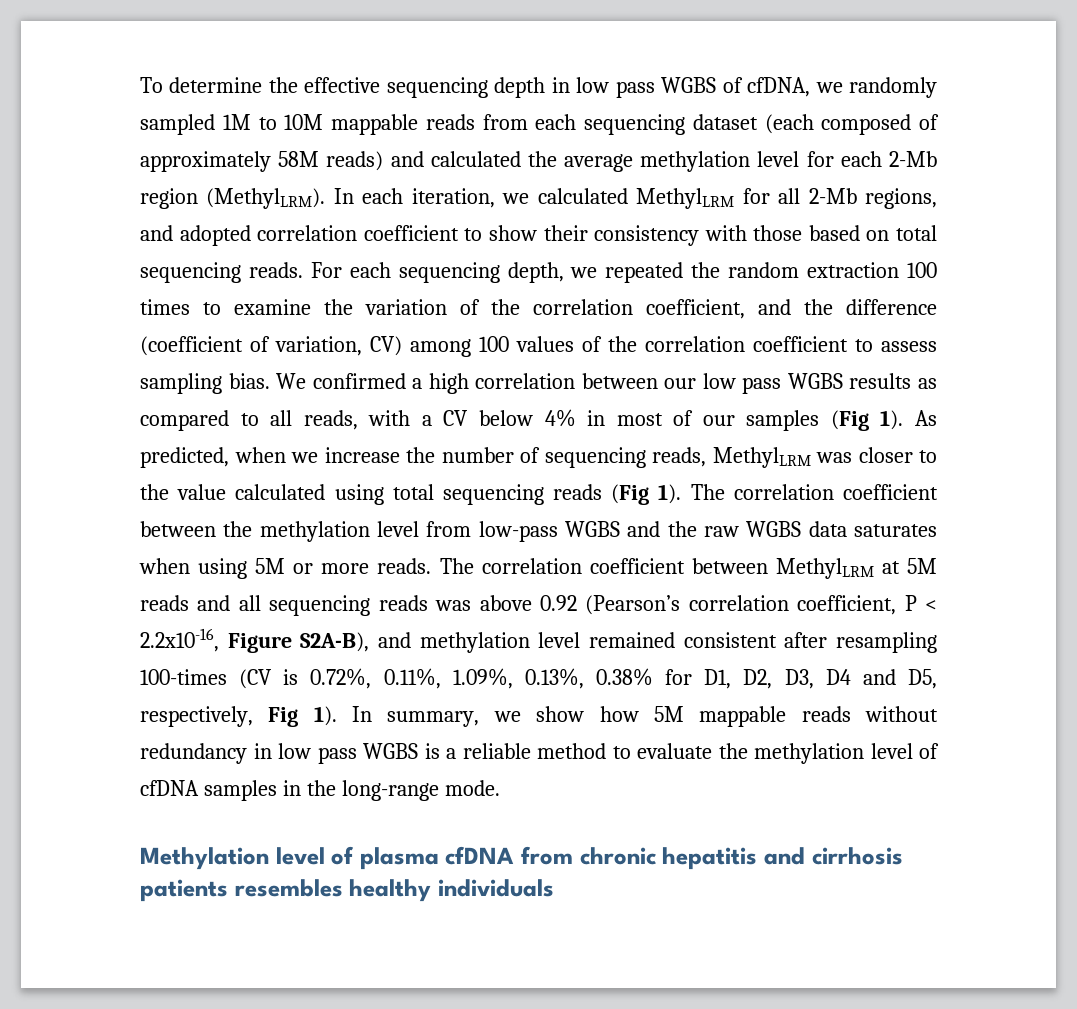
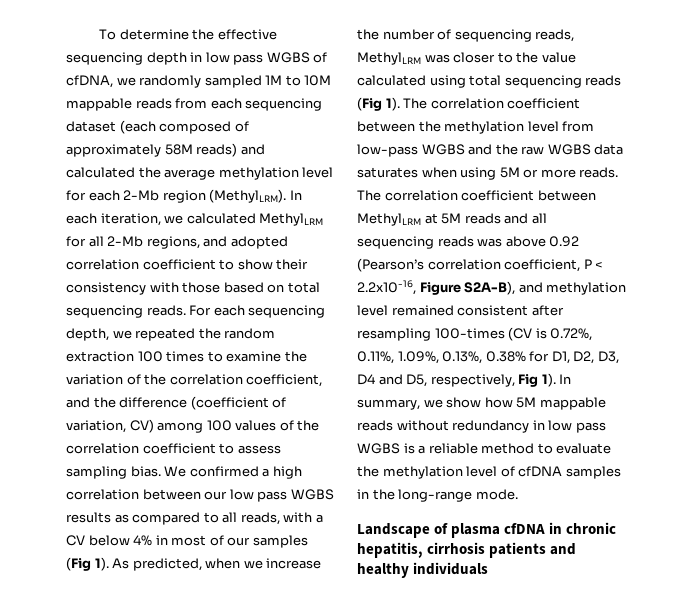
[140,847,325,870] Methylation level -> [357,523,430,538] Landscape
[521,846,805,870] from chronic hepatitis and -> [549,522,617,534] [357,542,423,558] in chronic hepatitis,
[234,879,343,897] resembles -> [550,543,577,555] and

